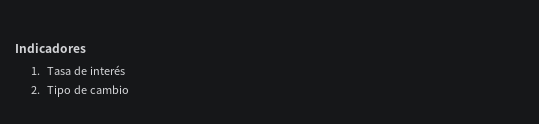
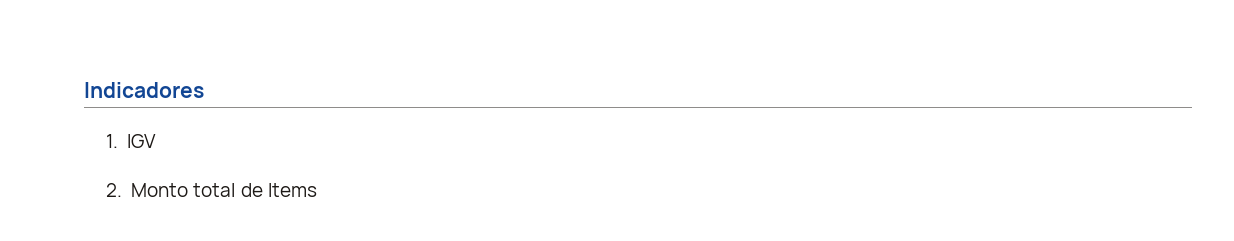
[47,65,126,75] [31,85,130,97] Tasa de interés // 2. Tipo de cambio -> [127,134,157,148] [105,183,317,197] IGV // 2. Monto total de Items

